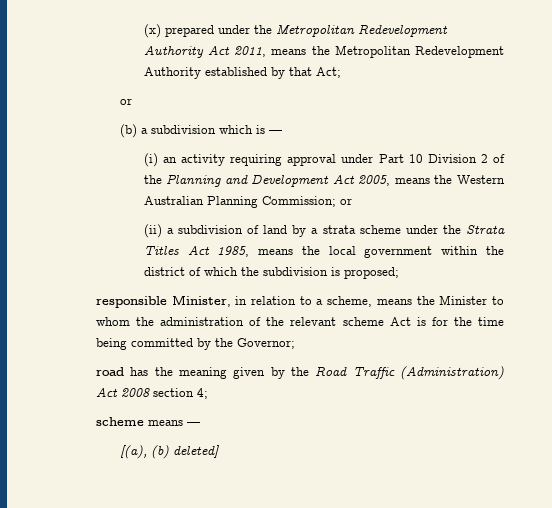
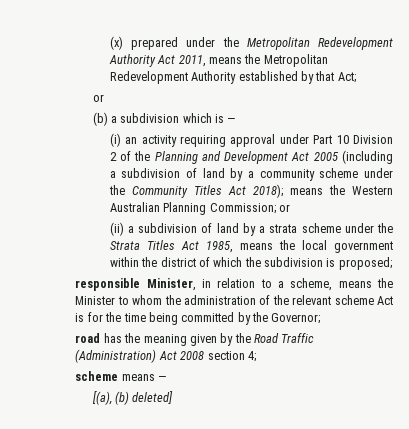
[358,175,391,186] 2005, -> [313,150,393,164] [109,168,393,181] [108,184,283,198] 2005 (including a subdivision of land by a community scheme under the Community Titles Act 2018);

